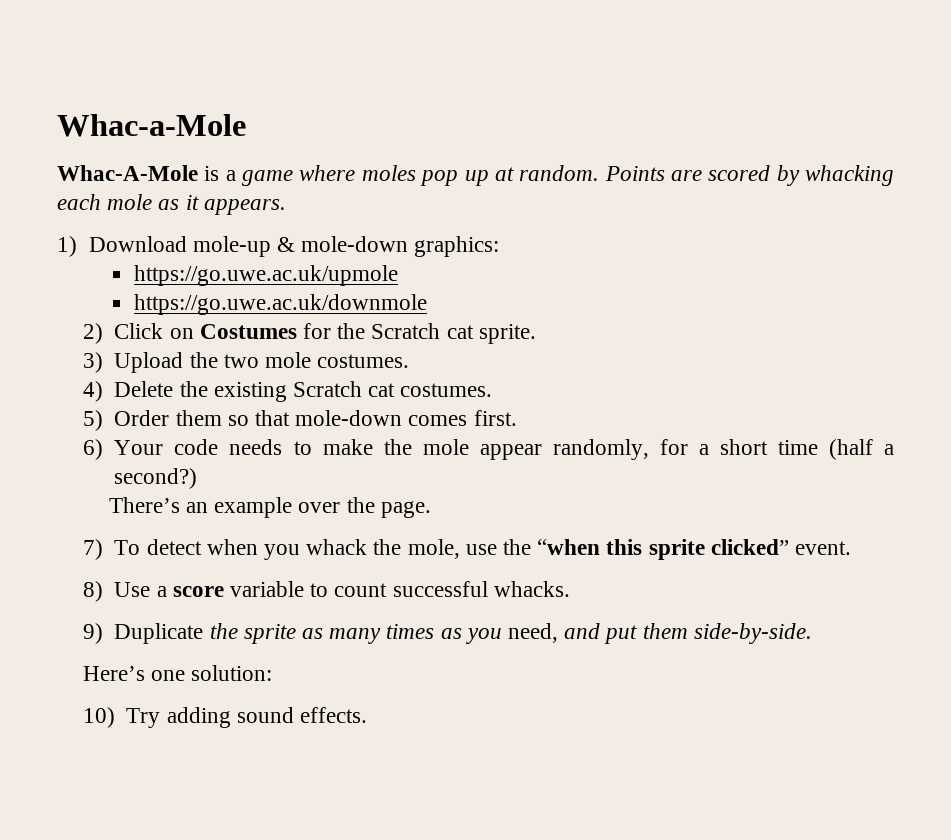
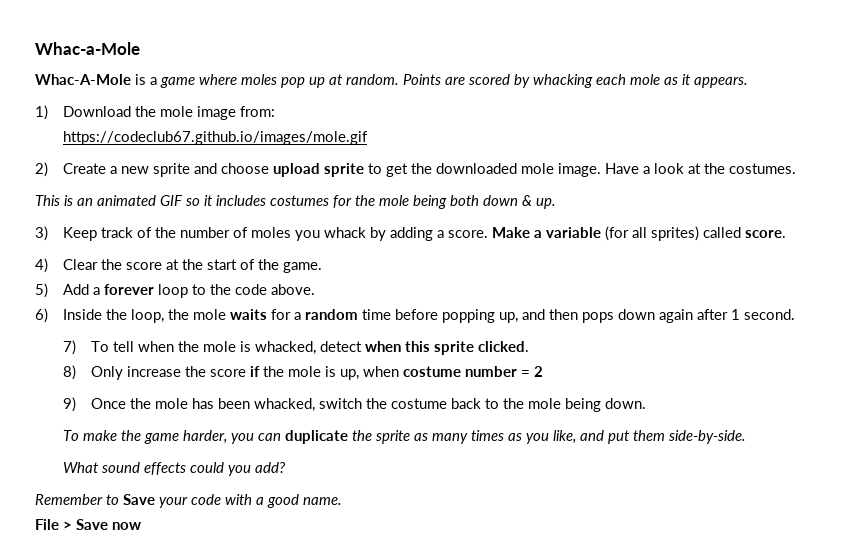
[192,236,500,257] [134,265,399,286] [134,294,428,315] [82,323,536,344] [82,352,410,373] [82,381,493,402] [82,410,517,431] [82,439,894,460] [114,468,198,489] [108,497,431,518] [82,539,852,560] [82,581,570,602] [82,623,204,644] mole-up & mole-down graphics: // https://go.uwe.ac.uk/upmole // https://go.uwe.ac.uk/downmole // 2) Click on Costumes for the Scratch cat sprite. // 3) Upload the two mole costumes. // 4) Delete the existing Scratch cat costumes. // 5) Order them so that mole-down comes first. // 6) Your code needs to make the mole appear randomly, for a short time (half a second?) // There’s an example over the page. // 7) To detect when you whack the mole, use the “when this sprite clicked” event. // 8) Use a score variable to count successful whacks. // 9) Duplicate -> [135,106,276,120] [63,131,369,145] [35,162,797,177] [35,195,556,209] [35,226,787,241] [35,258,323,273] [35,283,316,298] [35,308,796,323] [63,340,530,355] [63,365,544,380] [63,397,647,412] [63,430,349,444] the mole image from: // https://codeclub67.github.io/images/mole.gif // 2) Create a new sprite and choose upload sprite to get the downloaded mole image. Have a look at the costumes. // This is an animated GIF so it includes costumes for the mole being both down & up. // 3) Keep track of the number of moles you whack by adding a score. Make a variable (for all sprites) called score. // 4) Clear the score at the start of the game. // 5) Add a forever loop to the code above. // 6) Inside the loop, the mole waits for a random time before popping up, and then pops down again after 1 second. // 7) To tell when the mole is whacked, detect when this sprite clicked. // 8) Only increase the score if the mole is up, when costume number = 2 // 9) Once the mole has been whacked, switch the costume back to the mole being down. // To make the game harder, you can duplicate
[508,623,559,643] need, -> [553,430,577,444] like,
[82,665,273,681] [82,707,368,728] Here’s one solution: // 10) Try adding sound effects. -> [63,462,287,476] [35,494,342,508] [35,519,141,530] What sound effects could you add? // Remember to Save your code with a good name. // File > Save now

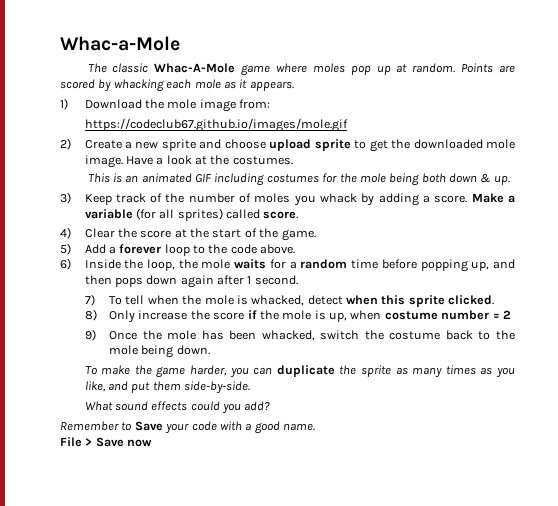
[35,74,157,85] Whac-A-Mole is a -> [87,63,236,73] The classic Whac-A-Mole
[186,195,266,206] so it includes -> [214,173,265,186] including

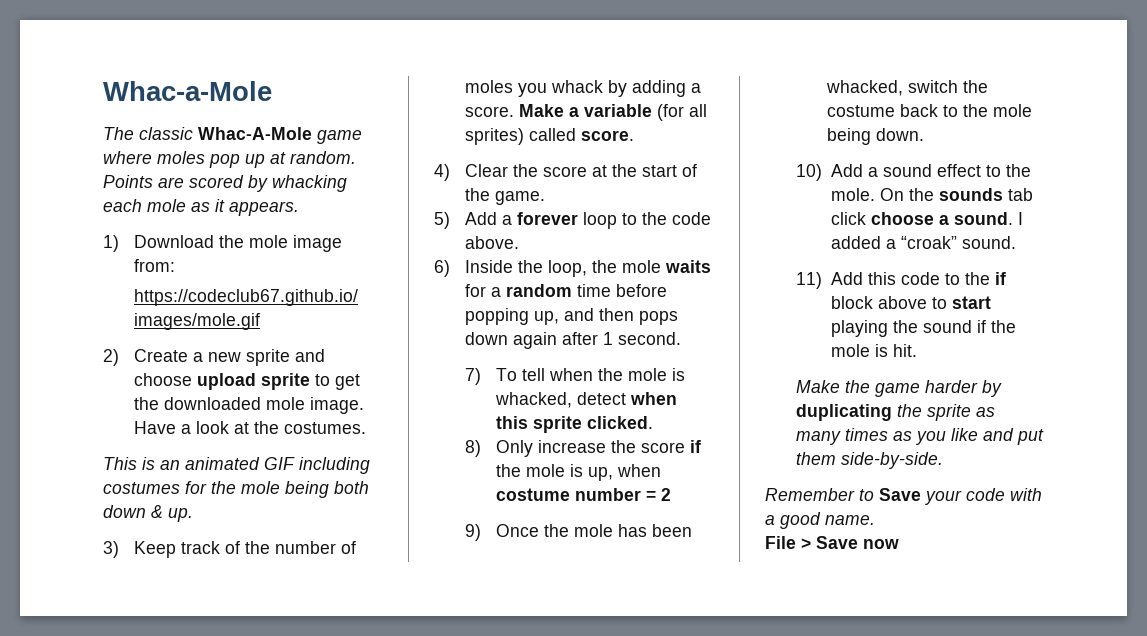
[84,365,335,378] To make the game harder, you can duplicate -> [796,164,1031,181] [830,188,1033,201] [830,212,1023,225] [830,236,1016,249] [796,272,1006,289] [830,296,991,309] [830,320,1016,337] [830,344,917,357] [796,380,1003,397] [796,404,893,421] 10) Add a sound effect to the mole. On the sounds tab click choose a sound. I added a “croak” sound. // 11) Add this code to the if block above to start playing the sound if the mole is hit. // Make the game harder by duplicating
[84,381,106,392] like, -> [951,428,979,441] like
[84,401,271,414] // What sound effects could you add? -> (944, 460) none

